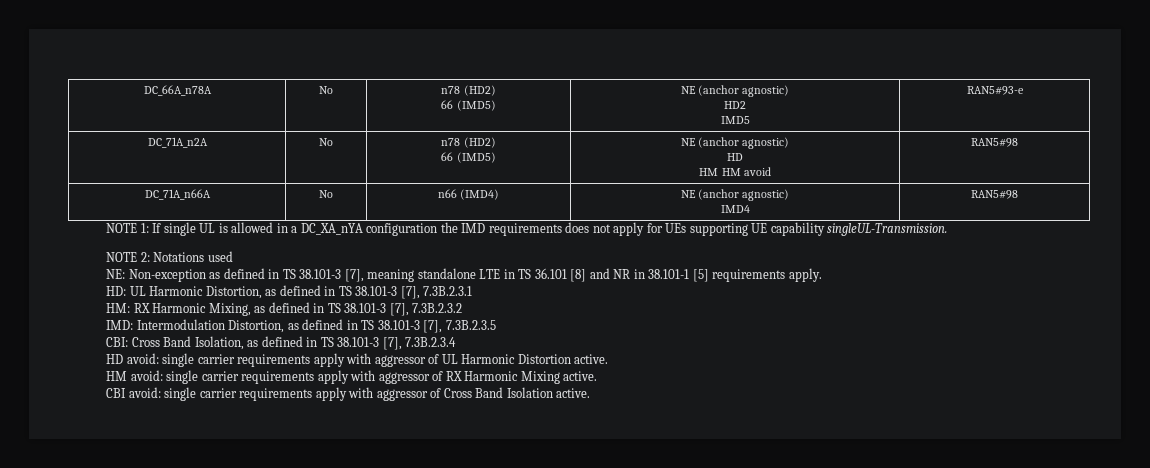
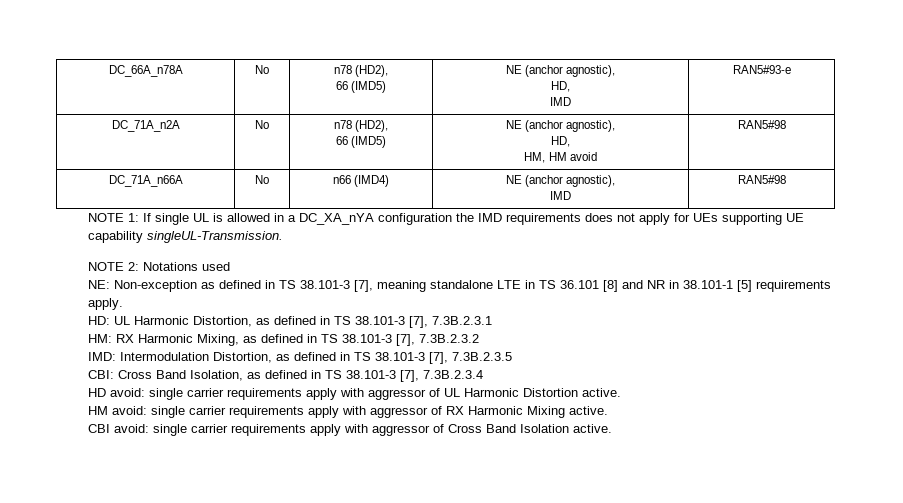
[463,85,496,96] [441,100,496,111] [680,85,790,97] [724,101,746,109] [720,116,750,124] (HD2) // 66 (IMD5) | NE (anchor agnostic) // HD2 // IMD5 -> [355,65,389,77] [335,81,387,93] [505,65,616,77] [551,81,570,92] [550,97,571,106] (HD2), // 66 (IMD5) | NE (anchor agnostic), // HD, // IMD
[463,137,496,148] [441,152,496,163] [680,137,790,149] [727,153,743,161] [699,168,719,176] (HD2) // 66 (IMD5) | NE (anchor agnostic) // HD // HM -> [355,120,389,132] [335,136,387,148] [505,120,616,132] [551,136,570,147] [524,152,546,163] (HD2), // 66 (IMD5) | NE (anchor agnostic), // HD, // HM,
[742,189,790,201] [720,205,750,213] agnostic) // IMD4 -> [566,175,616,187] [550,191,571,200] agnostic), // IMD

